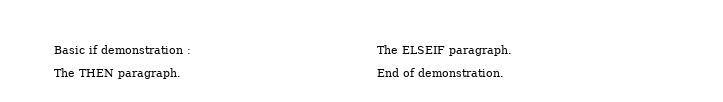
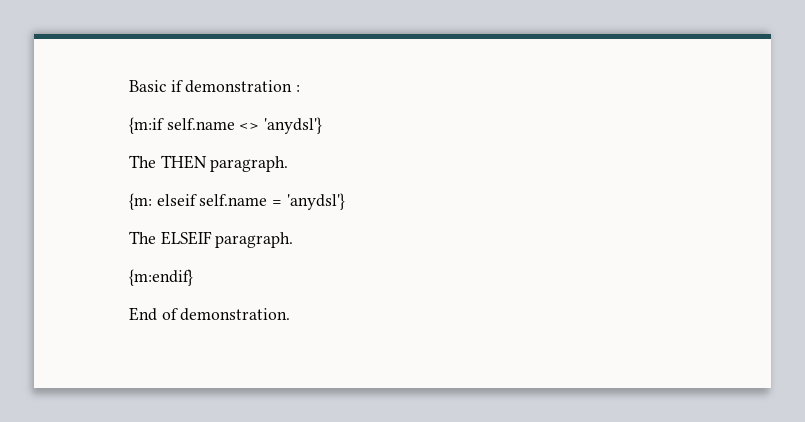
(191, 51) none -> [129,117,323,134] // {m:if self.name <> 'anydsl'}
(181, 73) none -> [129,193,345,210] // {m: elseif self.name = 'anydsl'}
(512, 50) none -> [129,269,193,286] // {m:endif}

